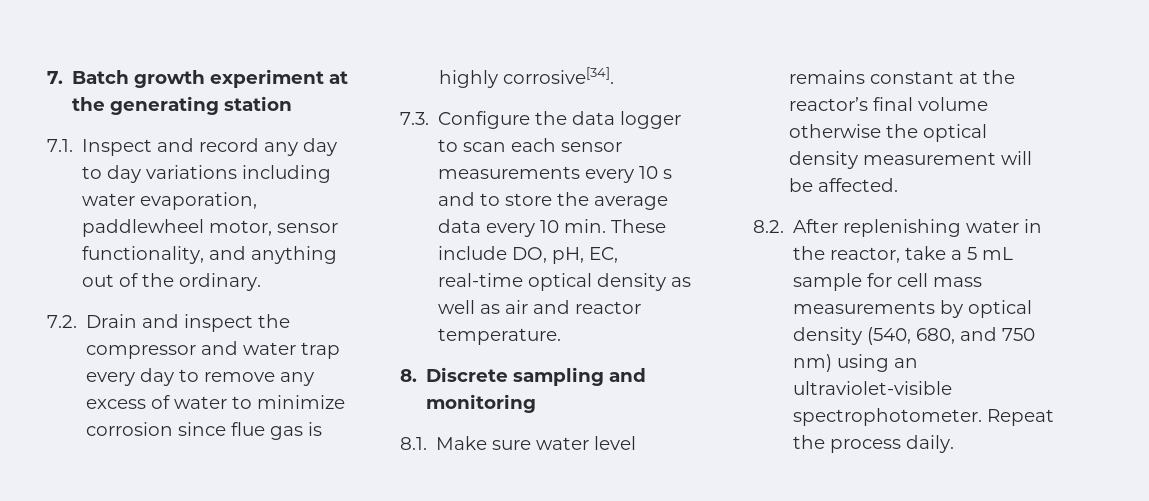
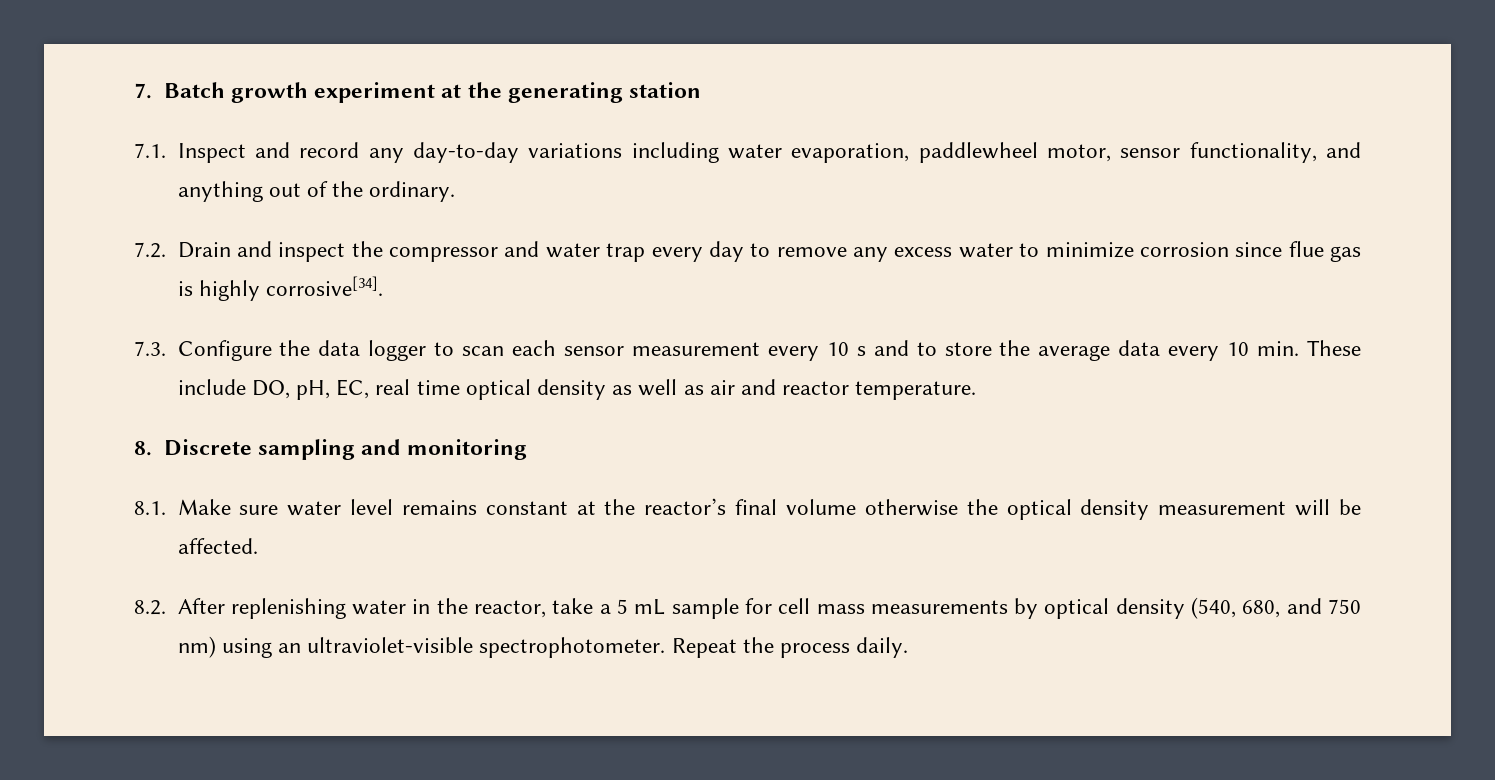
[303,138,338,156] [82,165,142,183] day to day -> [412,142,519,163] day-to-day
[151,395,171,409] of -> (953, 252) none
[438,166,581,179] measurements -> [631,342,760,356] measurement
[438,273,524,287] real-time -> [375,379,460,395] real time

